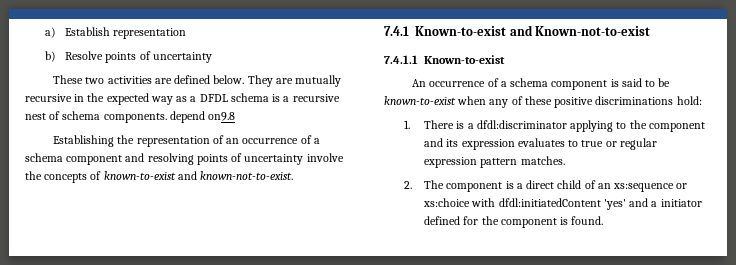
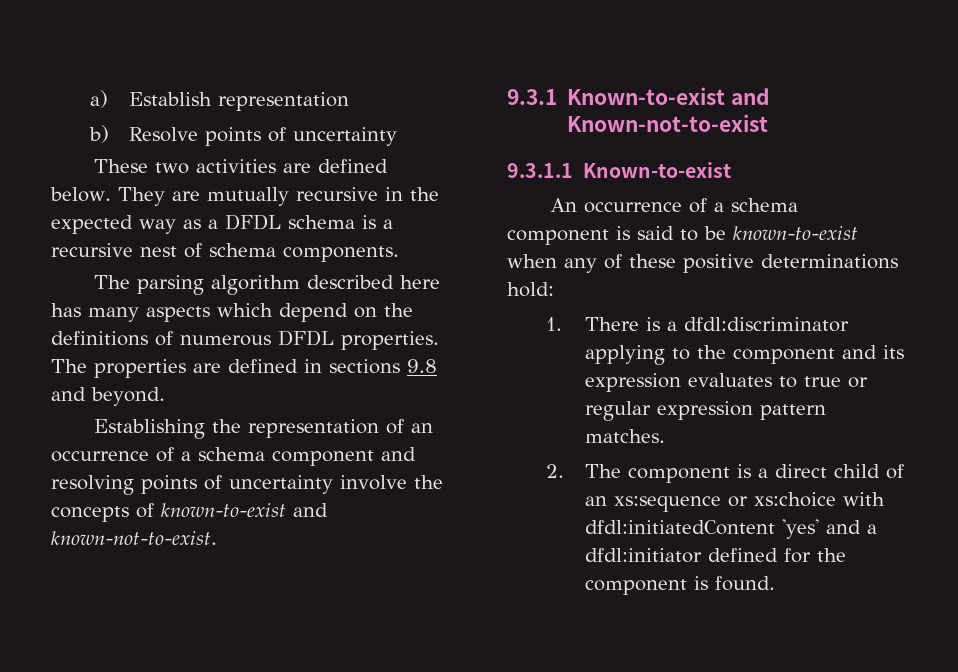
[169,111,236,123] depend on9.8 -> [94,275,441,295] [51,303,413,322] [51,330,439,350] [51,359,437,378] [51,387,165,406] // The parsing algorithm described here has many aspects which depend on the definitions of numerous DFDL properties. The properties are defined in sections 9.8 and beyond.
[384,26,409,36] 7.4.1 -> [507,89,557,105] 9.3.1
[384,55,418,64] 7.4.1.1 -> [507,163,573,178] 9.3.1.1
[595,96,674,105] discriminations -> [761,254,898,269] determinations
[660,199,702,207] initiator -> [585,548,703,563] dfdl:initiator

